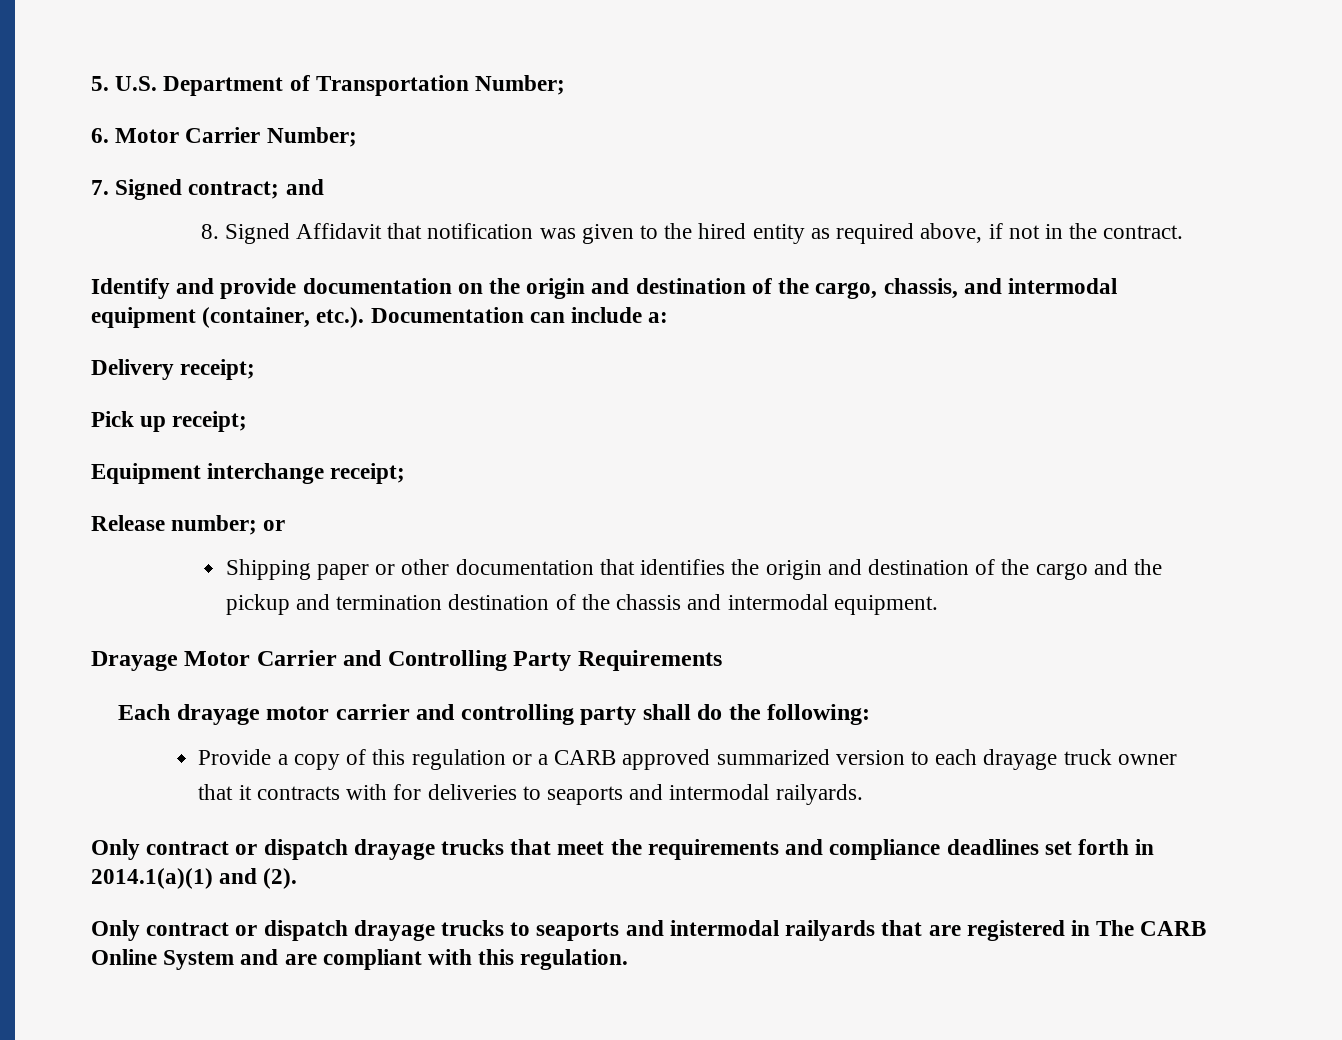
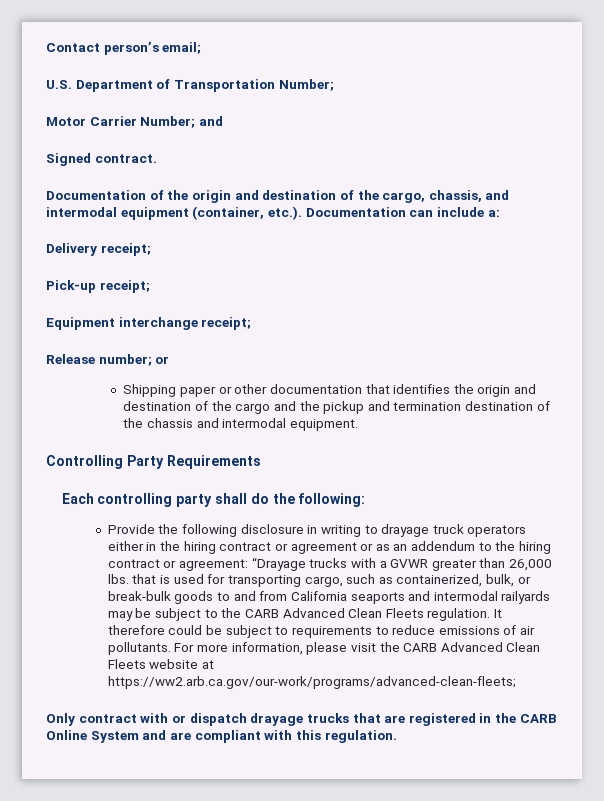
[91,76,109,91] 5. -> [46,42,202,55] Contact person’s email; //
[91,128,109,143] 6. -> (334, 85) none
[91,179,324,200] [200,223,1184,244] [91,278,483,299] // 7. Signed contract; and // 8. Signed Affidavit that notification was given to the hired entity as required above, if not in the contract. // Identify and provide documentation on -> [198,116,223,126] [46,153,157,166] [46,190,164,200] and // Signed contract. // Documentation of
[91,411,167,432] Pick up -> [46,280,96,293] Pick-up
[91,650,383,671] Drayage Motor Carrier and -> (358, 425) none
[176,704,456,725] drayage motor carrier and -> (94, 498) none
[277,749,1177,770] [198,784,863,805] [91,839,230,860] a copy of this regulation or a CARB approved summarized version to each drayage truck owner that it contracts with for deliveries to seaports and intermodal railyards. // Only contract -> [158,524,527,537] [107,541,552,554] [107,557,553,571] [107,574,531,587] [107,591,551,604] [107,608,503,621] [107,625,536,638] [107,642,541,655] [107,659,214,669] [107,676,516,689] [46,713,169,726] the following disclosure in writing to drayage truck operators either in the hiring contract or agreement or as an addendum to the hiring contract or agreement: “Drayage trucks with a GVWR greater than 26,000 lbs. that is used for transporting cargo, such as containerized, bulk, or break-bulk goods to and from California seaports and intermodal railyards may be subject to the CARB Advanced Clean Fleets regulation. It therefore could be subject to requirements to reduce emissions of air pollutants. For more information, please visit the CARB Advanced Clean Fleets website at https://ww2.arb.ca.gov/our-work/programs/advanced-clean-fleets; // Only contract with
[557,839,1155,860] [91,868,298,889] [91,920,923,941] meet the requirements and compliance deadlines set forth in 2014.1(a)(1) and (2). // Only contract or dispatch drayage trucks to seaports and intermodal railyards that -> (381, 718) none
[1096,920,1135,936] The -> [495,713,517,723] the

